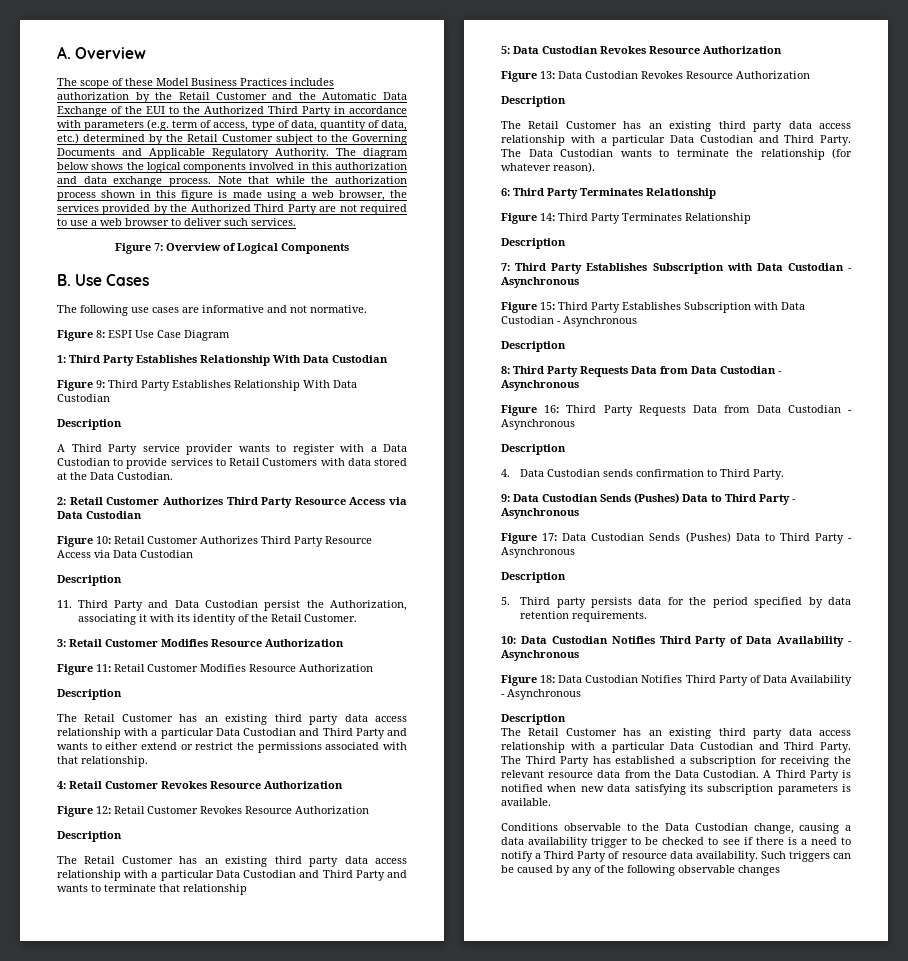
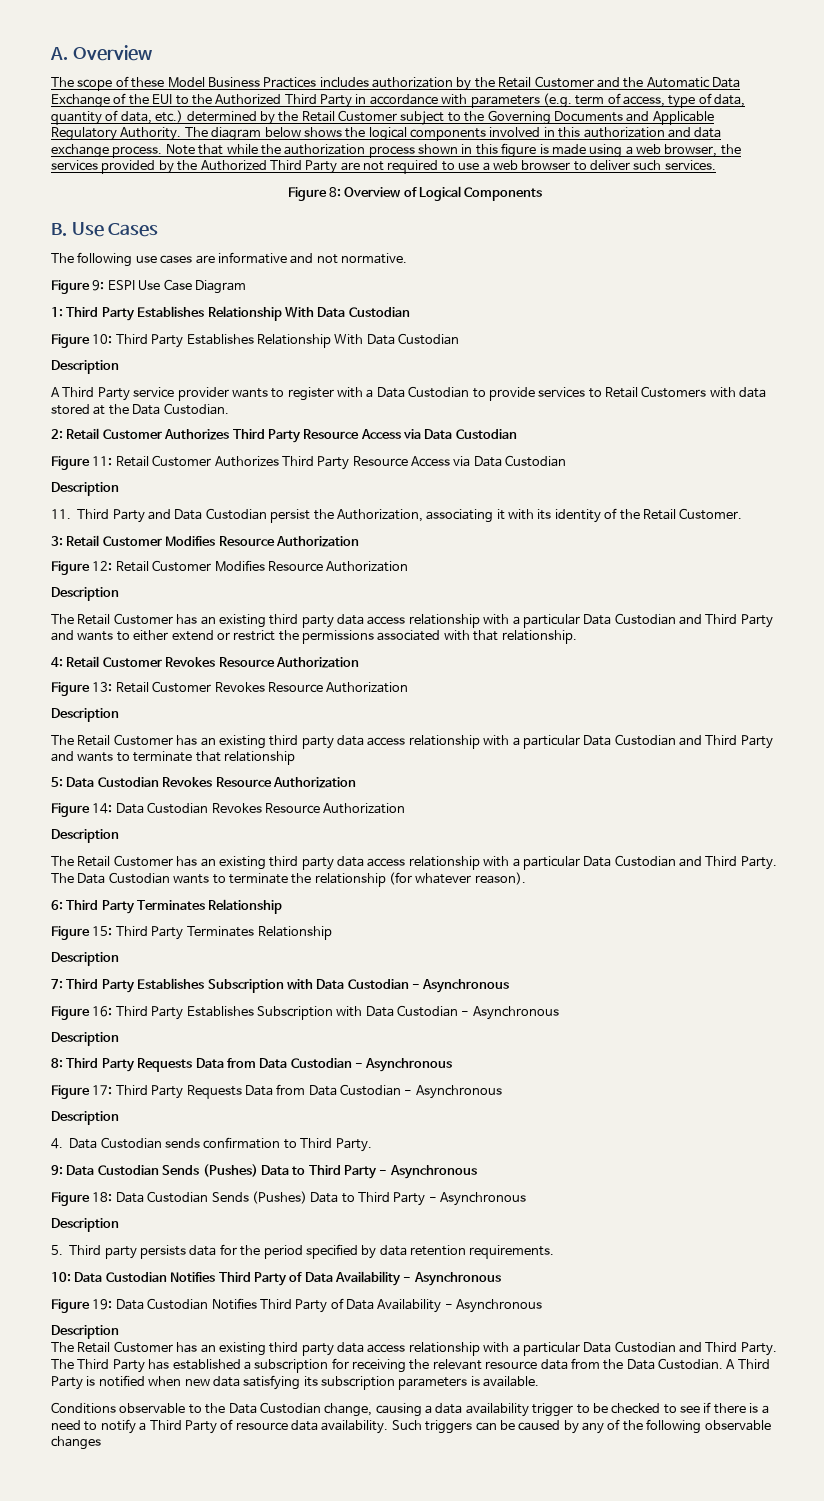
[154,243,163,251] 7: -> [328,187,341,197] 8:
[96,330,105,338] 8: -> [92,280,105,291] 9:
[96,380,105,388] 9: -> [92,334,113,344] 10:
[96,536,111,544] 10: -> [92,456,113,466] 11:
[96,664,111,672] 11: -> [92,561,113,571] 12:
[96,806,111,814] 12: -> [92,682,113,692] 13:
[540,71,555,79] 13: -> [92,803,113,814] 14:
[540,213,555,221] 14: -> [92,926,113,936] 15:
[540,302,555,310] 15: -> [92,1006,113,1017] 16:
[544,405,560,413] 16: -> [92,1085,113,1095] 17:
[542,533,558,541] 17: -> [92,1192,113,1202] 18:
[540,675,556,683] 18: -> [92,1299,113,1310] 19:

